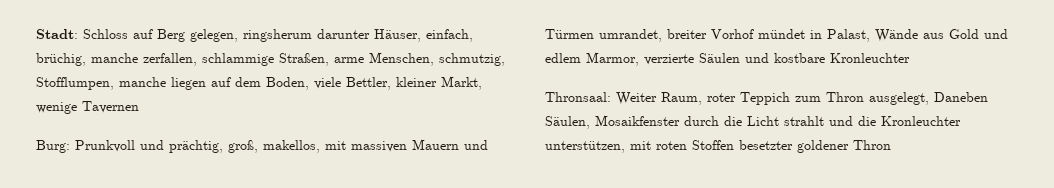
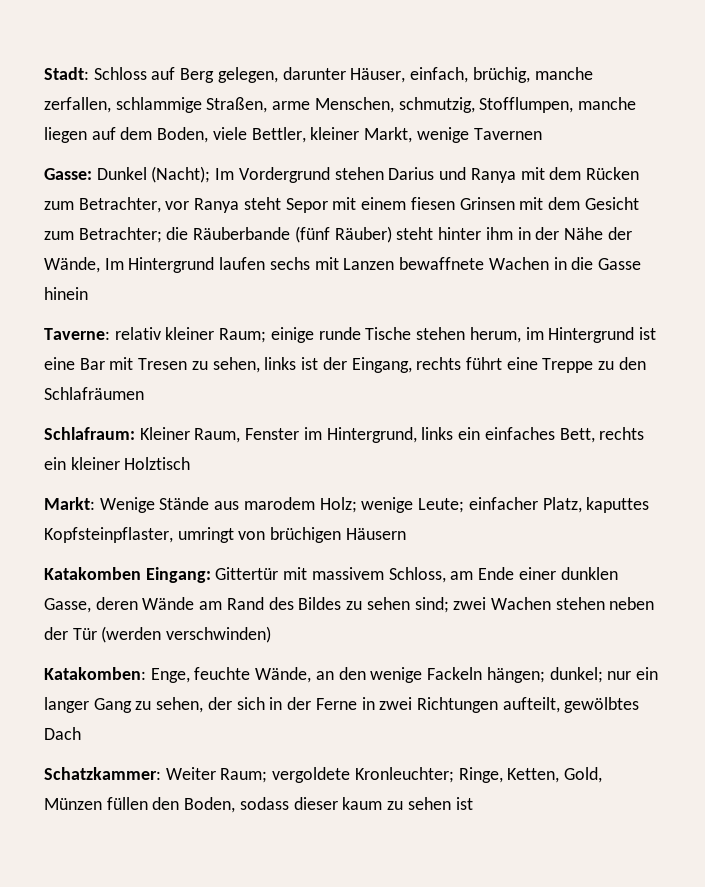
[243,29,312,42] ringsherum -> (278, 75) none
[36,139,488,153] [545,29,1008,42] [545,52,910,66] [545,92,988,105] [545,115,961,129] [545,140,891,153] Burg: Prunkvoll und prächtig, groß, makellos, mit massiven Mauern und Türmen umrandet, breiter Vorhof mündet in Palast, Wände aus Gold und edlem Marmor, verzierte Säulen und kostbare Kronleuchter // Thronsaal: Weiter Raum, roter Teppich zum Thron ausgelegt, Daneben Säulen, Mosaikfenster durch die Licht strahlt und die Kronleuchter unterstützen, mit roten Stoffen besetzter goldener Thron -> [44,166,639,183] [44,197,639,213] [44,226,632,243] [44,257,641,273] [44,287,88,300] [44,327,656,343] [44,357,646,373] [44,387,144,400] [44,427,645,443] [44,457,191,470] [44,497,650,513] [44,527,406,543] [44,567,618,583] [44,597,655,613] [44,626,272,643] [44,667,658,683] [44,697,640,713] [44,727,81,740] [44,767,603,783] [44,797,473,813] Gasse: Dunkel (Nacht); Im Vordergrund stehen Darius und Ranya mit dem Rücken zum Betrachter, vor Ranya steht Sepor mit einem fiesen Grinsen mit dem Gesicht zum Betrachter; die Räuberbande (fünf Räuber) steht hinter ihm in der Nähe der Wände, Im Hintergrund laufen sechs mit Lanzen bewaffnete Wachen in die Gasse hinein // Taverne: relativ kleiner Raum; einige runde Tische stehen herum, im Hintergrund ist eine Bar mit Tresen zu sehen, links ist der Eingang, rechts führt eine Treppe zu den Schlafräumen // Schlafraum: Kleiner Raum, Fenster im Hintergrund, links ein einfaches Bett, rechts ein kleiner Holztisch // Markt: Wenige Stände aus marodem Holz; wenige Leute; einfacher Platz, kaputtes Kopfsteinpflaster, umringt von brüchigen Häusern // Katakomben Eingang: Gittertür mit massivem Schloss, am Ende einer dunklen Gasse, deren Wände am Rand des Bildes zu sehen sind; zwei Wachen stehen neben der Tür (werden verschwinden) // Katakomben: Enge, feuchte Wände, an den wenige Fackeln hängen; dunkel; nur ein langer Gang zu sehen, der sich in der Ferne in zwei Richtungen aufteilt, gewölbtes Dach // Schatzkammer: Weiter Raum; vergoldete Kronleuchter; Ringe, Ketten, Gold, Münzen füllen den Boden, sodass dieser kaum zu sehen ist

